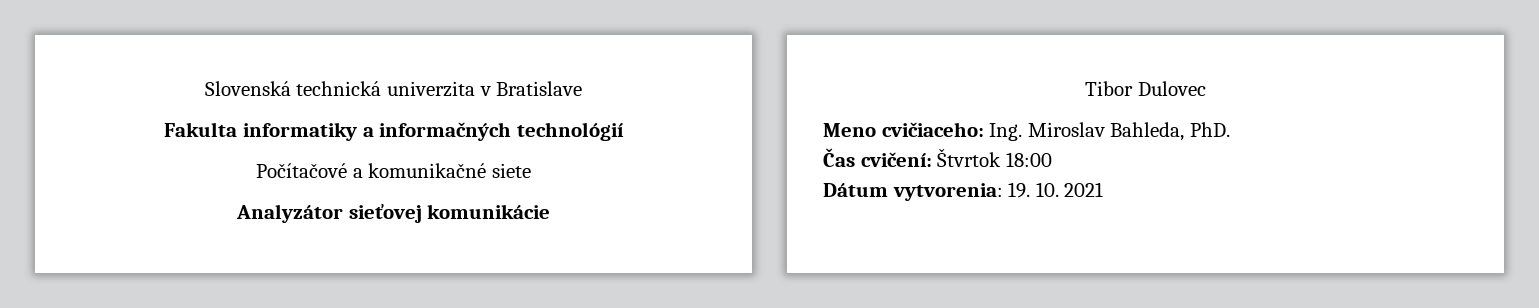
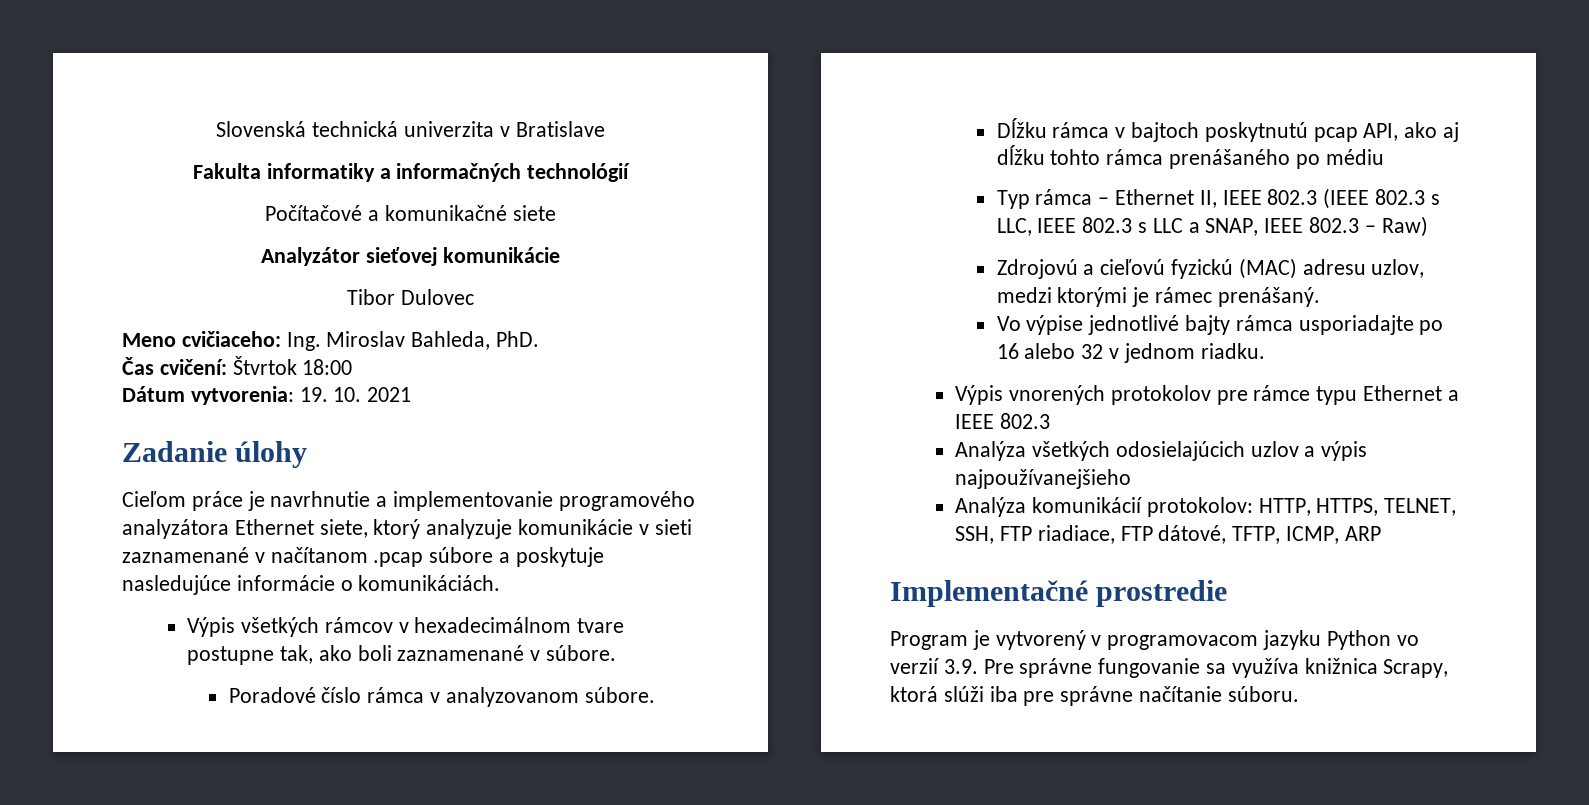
(1104, 189) none -> [122,441,308,468] [122,491,695,511] [122,519,692,539] [122,547,604,567] [122,575,501,595] [187,617,625,637] [187,645,616,665] [228,687,655,707] [996,118,1460,142] [996,145,1384,169] [996,188,1440,209] [996,216,1428,237] [996,258,1425,279] [996,287,1320,307] [996,315,1444,335] [996,343,1265,363] [955,385,1459,405] [955,413,1050,429] [955,441,1368,461] [955,469,1132,489] [955,497,1457,517] [955,525,1381,544] [890,580,1228,607] [890,630,1419,650] [890,658,1449,678] [890,686,1299,706] // Zadanie úlohy // Cieľom práce je navrhnutie a implementovanie programového analyzátora Ethernet siete, ktorý analyzuje komunikácie v sieti zaznamenané v načítanom .pcap súbore a poskytuje nasledujúce informácie o komunikáciách. // Výpis všetkých rámcov v hexadecimálnom tvare postupne tak, ako boli zaznamenané v súbore. // Poradové číslo rámca v analyzovanom súbore. // Dĺžku rámca v bajtoch poskytnutú pcap API, ako aj dĺžku tohto rámca prenášaného po médiu // Typ rámca – Ethernet II, IEEE 802.3 (IEEE 802.3 s LLC, IEEE 802.3 s LLC a SNAP, IEEE 802.3 – Raw) // Zdrojovú a cieľovú fyzickú (MAC) adresu uzlov, medzi ktorými je rámec prenášaný. // Vo výpise jednotlivé bajty rámca usporiadajte po 16 alebo 32 v jednom riadku. // Výpis vnorených protokolov pre rámce typu Ethernet a IEEE 802.3 // Analýza všetkých odosielajúcich uzlov a výpis najpoužívanejšieho // Analýza komunikácií protokolov: HTTP, HTTPS, TELNET, SSH, FTP riadiace, FTP dátové, TFTP, ICMP, ARP // Implementačné prostredie // Program je vytvorený v programovacom jazyku Python vo verzií 3.9. Pre správne fungovanie sa využíva knižnica Scrapy, ktorá slúži iba pre správne načítanie súboru.

